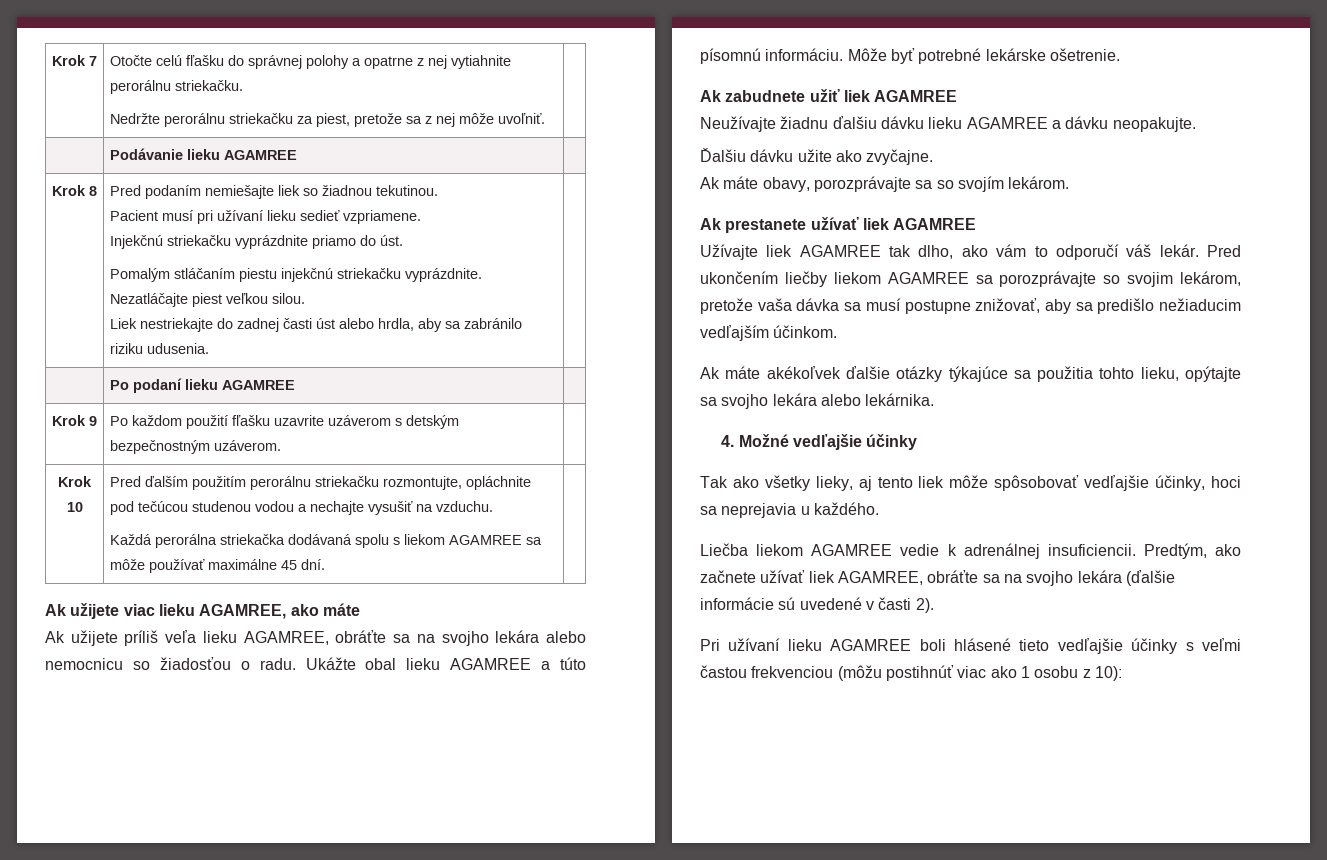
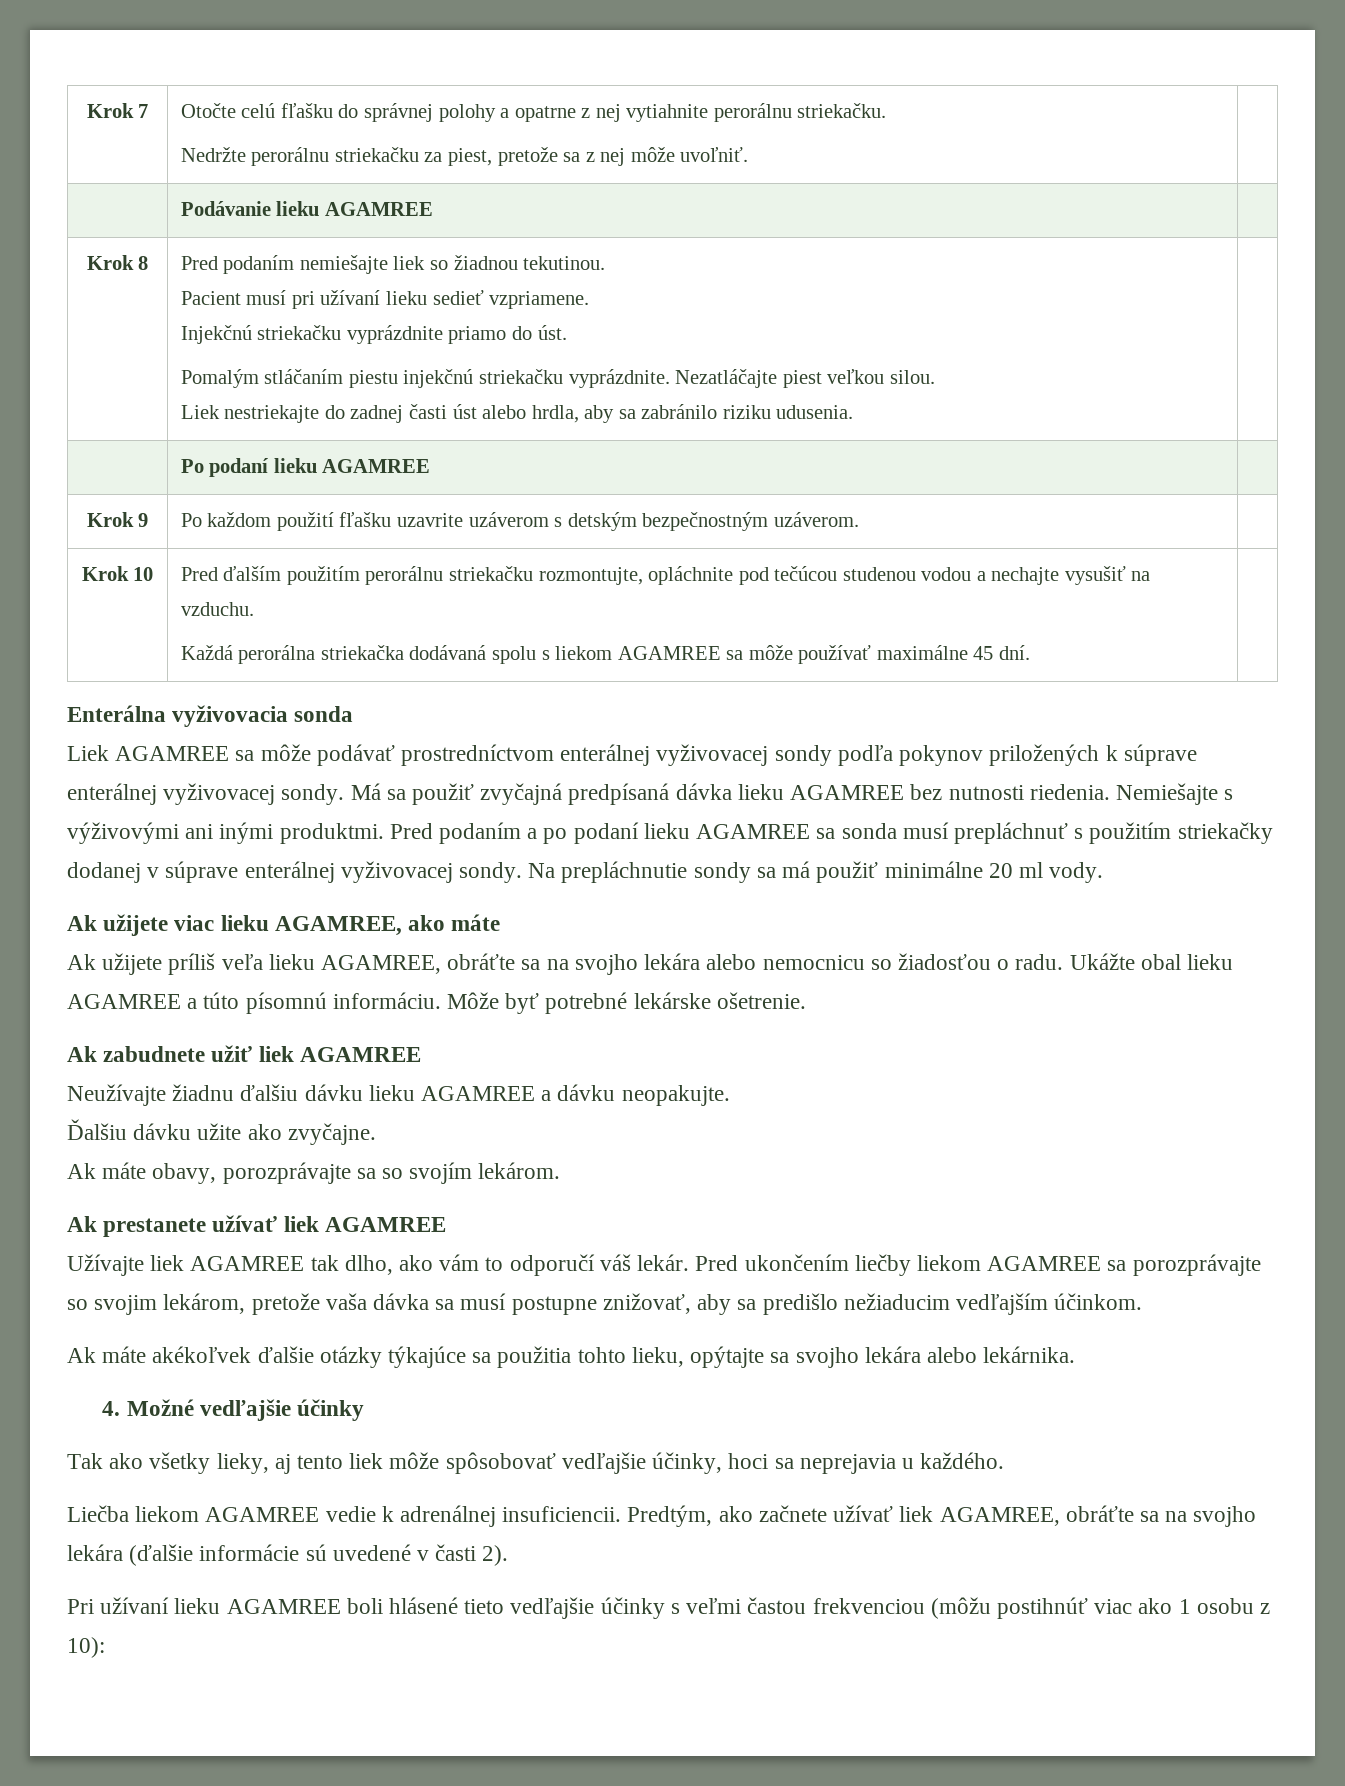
(325, 564) none -> [67,705,354,727] [67,744,1197,766] [67,783,1234,805] [67,822,1273,844] [67,861,1104,883] // Enterálna vyživovacia sonda // Liek AGAMREE sa môže podávať prostredníctvom enterálnej vyživovacej sondy podľa pokynov priložených k súprave enterálnej vyživovacej sondy. Má sa použiť zvyčajná predpísaná dávka lieku AGAMREE bez nutnosti riedenia. Nemiešajte s výživovými ani inými produktmi. Pred podaním a po podaní lieku AGAMREE sa sonda musí prepláchnuť s použitím striekačky dodanej v súprave enterálnej vyživovacej sondy. Na prepláchnutie sondy sa má použiť minimálne 20 ml vody.

